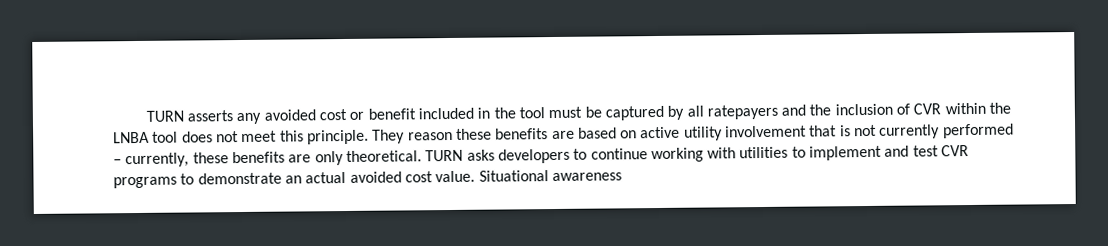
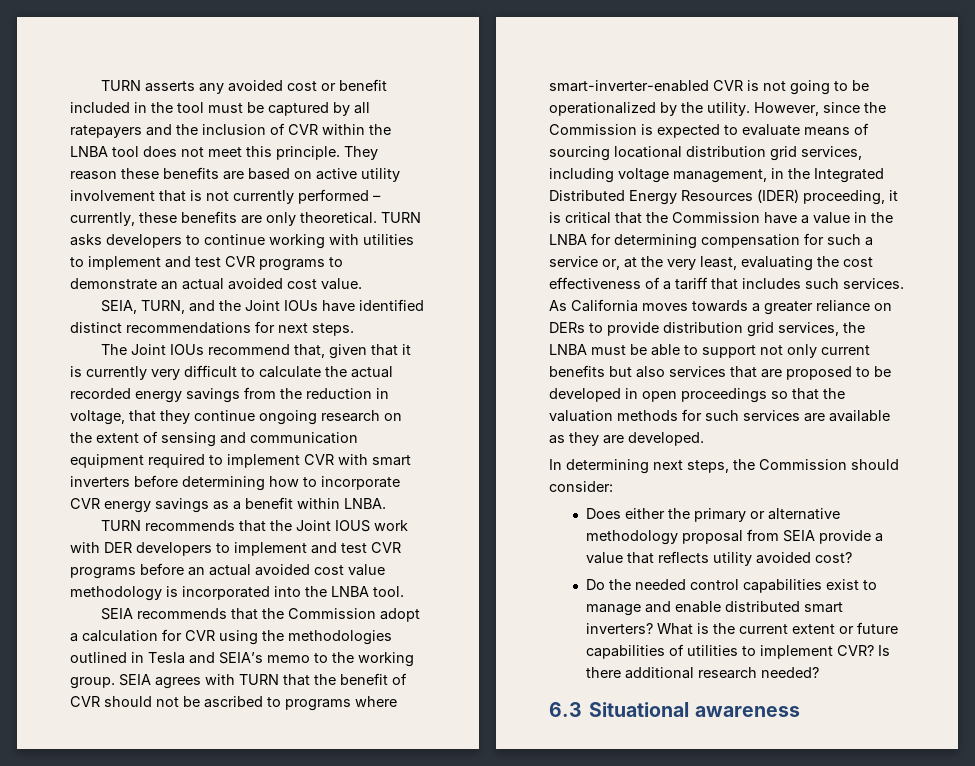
(476, 176) none -> [100,299,424,314] [70,321,354,336] [100,344,411,359] [70,365,393,380] [70,387,389,403] [70,410,402,425] [70,431,358,447] [70,454,411,468] [70,475,400,491] [70,497,386,513] [100,520,408,532] [70,542,401,556] [70,563,385,579] [70,586,404,601] [100,608,420,622] [70,629,392,645] [70,652,414,667] [70,673,407,689] [70,696,397,711] [549,80,869,95] [549,102,886,116] [549,123,869,138] [549,146,862,161] [549,168,884,183] [549,189,898,205] [549,212,893,224] [549,233,873,249] [549,256,873,271] [549,277,904,290] [549,299,892,315] [549,322,865,337] [549,344,870,358] [549,365,891,380] [549,388,845,403] [549,409,890,422] [549,432,704,446] [549,459,899,474] [549,481,613,492] [585,508,840,522] [585,529,883,545] [585,551,852,566] [585,579,877,593] [585,601,843,616] [585,622,898,635] [585,644,890,659] [585,667,819,679] [549,702,582,717] // SEIA, TURN, and the Joint IOUs have identified distinct recommendations for next steps. // The Joint IOUs recommend that, given that it is currently very difficult to calculate the actual recorded energy savings from the reduction in voltage, that they continue ongoing research on the extent of sensing and communication equipment required to implement CVR with smart inverters before determining how to incorporate CVR energy savings as a benefit within LNBA. // TURN recommends that the Joint IOUS work with DER developers to implement and test CVR programs before an actual avoided cost value methodology is incorporated into the LNBA tool. // SEIA recommends that the Commission adopt a calculation for CVR using the methodologies outlined in Tesla and SEIA’s memo to the working group. SEIA agrees with TURN that the benefit of CVR should not be ascribed to programs where smart-inverter-enabled CVR is not going to be operationalized by the utility. However, since the Commission is expected to evaluate means of sourcing locational distribution grid services, including voltage management, in the Integrated Distributed Energy Resources (IDER) proceeding, it is critical that the Commission have a value in the LNBA for determining compensation for such a service or, at the very least, evaluating the cost effectiveness of a tariff that includes such services. As California moves towards a greater reliance on DERs to provide distribution grid services, the LNBA must be able to support not only current benefits but also services that are proposed to be developed in open proceedings so that the valuation methods for such services are available as they are developed. // In determining next steps, the Commission should consider: // Does either the primary or alternative methodology proposal from SEIA provide a value that reflects utility avoided cost? // Do the needed control capabilities exist to manage and enable distributed smart inverters? What is the current extent or future capabilities of utilities to implement CVR? Is there additional research needed? // 6.3

